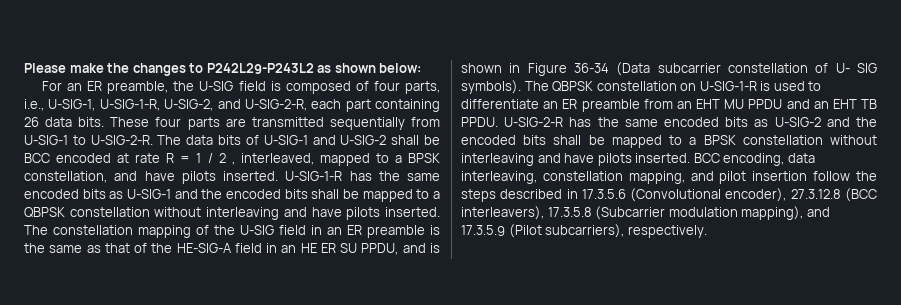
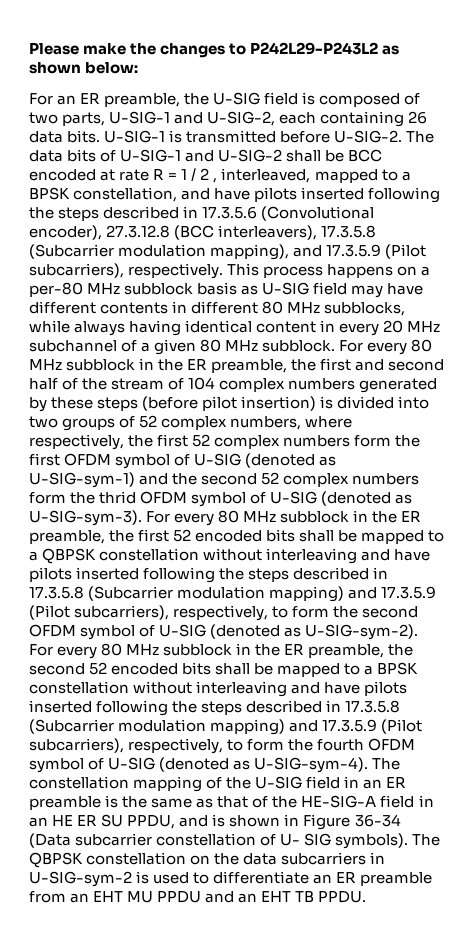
[373,81,440,94] [24,99,440,112] [24,117,440,130] [24,135,153,145] four parts, i.e., U-SIG-1, U-SIG-1-R, U-SIG-2, and U-SIG-2-R, each part containing 26 data bits. These four parts are transmitted sequentially from U-SIG-1 to U-SIG-2-R. -> [29,111,428,127] [29,130,403,143] two parts, U-SIG-1 and U-SIG-2, each containing 26 data bits. U-SIG-1 is transmitted before U-SIG-2.
[223,171,440,181] [24,189,223,199] inserted. U-SIG-1-R has the same encoded bits as U-SIG-1 and the -> [301,187,441,203] [29,206,375,221] [29,225,377,240] [29,244,427,260] [29,263,431,279] [29,282,424,298] [29,301,406,316] [29,320,441,336] [29,339,433,355] [29,358,445,373] [29,377,438,393] [29,396,430,412] [29,415,353,431] [29,434,421,450] [29,453,337,469] [29,472,420,488] [29,491,413,507] [29,510,422,526] [29,529,192,544] inserted following the steps described in 17.3.5.6 (Convolutional encoder), 27.3.12.8 (BCC interleavers), 17.3.5.8 (Subcarrier modulation mapping), and 17.3.5.9 (Pilot subcarriers), respectively. This process happens on a per-80 MHz subblock basis as U-SIG field may have different contents in different 80 MHz subblocks, while always having identical content in every 20 MHz subchannel of a given 80 MHz subblock. For every 80 MHz subblock in the ER preamble, the first and second half of the stream of 104 complex numbers generated by these steps (before pilot insertion) is divided into two groups of 52 complex numbers, where respectively, the first 52 complex numbers form the first OFDM symbol of U-SIG (denoted as U-SIG-sym-1) and the second 52 complex numbers form the thrid OFDM symbol of U-SIG (denoted as U-SIG-sym-3). For every 80 MHz subblock in the ER preamble, the first 52
[385,207,441,217] inserted. -> [76,567,389,583] [29,586,437,602] [29,605,419,621] [29,624,419,640] [29,643,414,659] [29,662,419,677] [29,681,408,697] [29,700,401,716] [29,719,423,735] [29,738,416,754] [29,757,369,773] inserted following the steps described in 17.3.5.8 (Subcarrier modulation mapping) and 17.3.5.9 (Pilot subcarriers), respectively, to form the second OFDM symbol of U-SIG (denoted as U-SIG-sym-2). For every 80 MHz subblock in the ER preamble, the second 52 encoded bits shall be mapped to a BPSK constellation without interleaving and have pilots inserted following the steps described in 17.3.5.8 (Subcarrier modulation mapping) and 17.3.5.9 (Pilot subcarriers), respectively, to form the fourth OFDM symbol of U-SIG (denoted as U-SIG-sym-4).
[699,81,757,91] U-SIG-1-R -> [214,852,386,865] [29,871,132,887] the data subcarriers in U-SIG-sym-2
[504,117,877,127] [461,135,877,148] [461,153,815,166] [461,171,877,184] [461,188,877,202] [461,206,830,220] [461,224,707,238] U-SIG-2-R has the same encoded bits as U-SIG-2 and the encoded bits shall be mapped to a BPSK constellation without interleaving and have pilots inserted. BCC encoding, data interleaving, constellation mapping, and pilot insertion follow the steps described in 17.3.5.6 (Convolutional encoder), 27.3.12.8 (BCC interleavers), 17.3.5.8 (Subcarrier modulation mapping), and 17.3.5.9 (Pilot subcarriers), respectively. -> (367, 897) none

